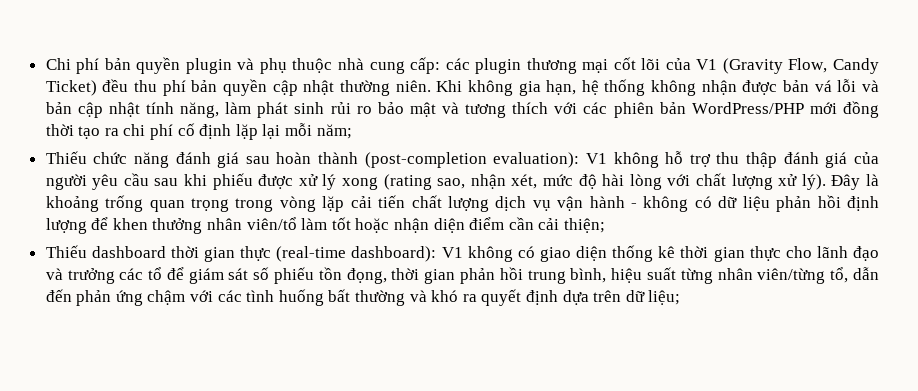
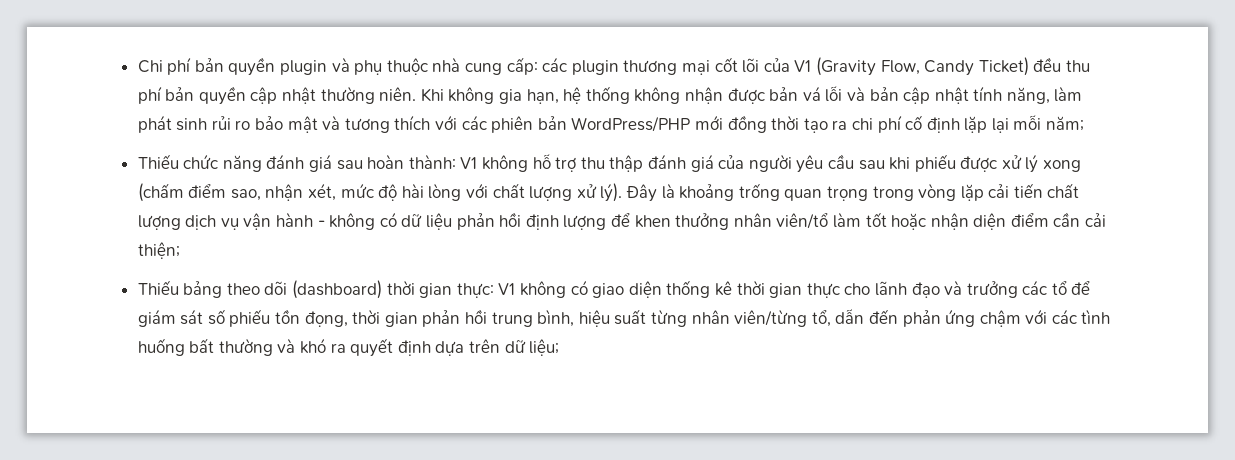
[318,152,580,168] thành (post-completion evaluation): -> [408,154,456,169] thành:
[383,174,432,190] (rating -> [137,183,227,202] (chấm điểm
[91,246,437,262] dashboard thời gian thực (real-time dashboard): -> [183,280,494,299] bảng theo dõi (dashboard) thời gian thực:

